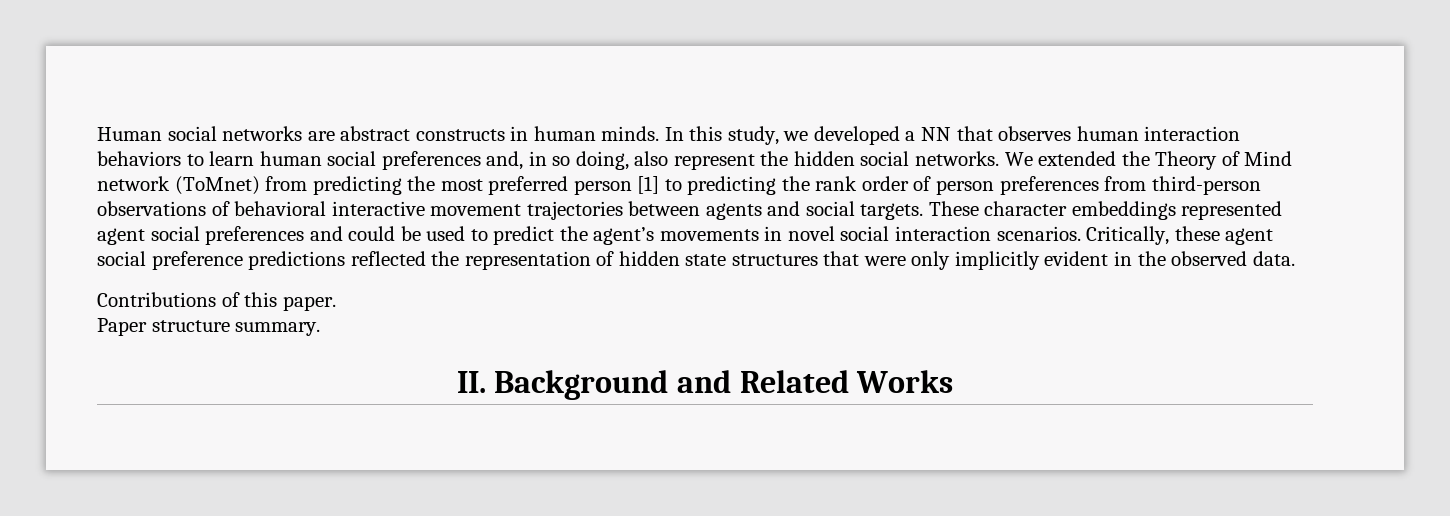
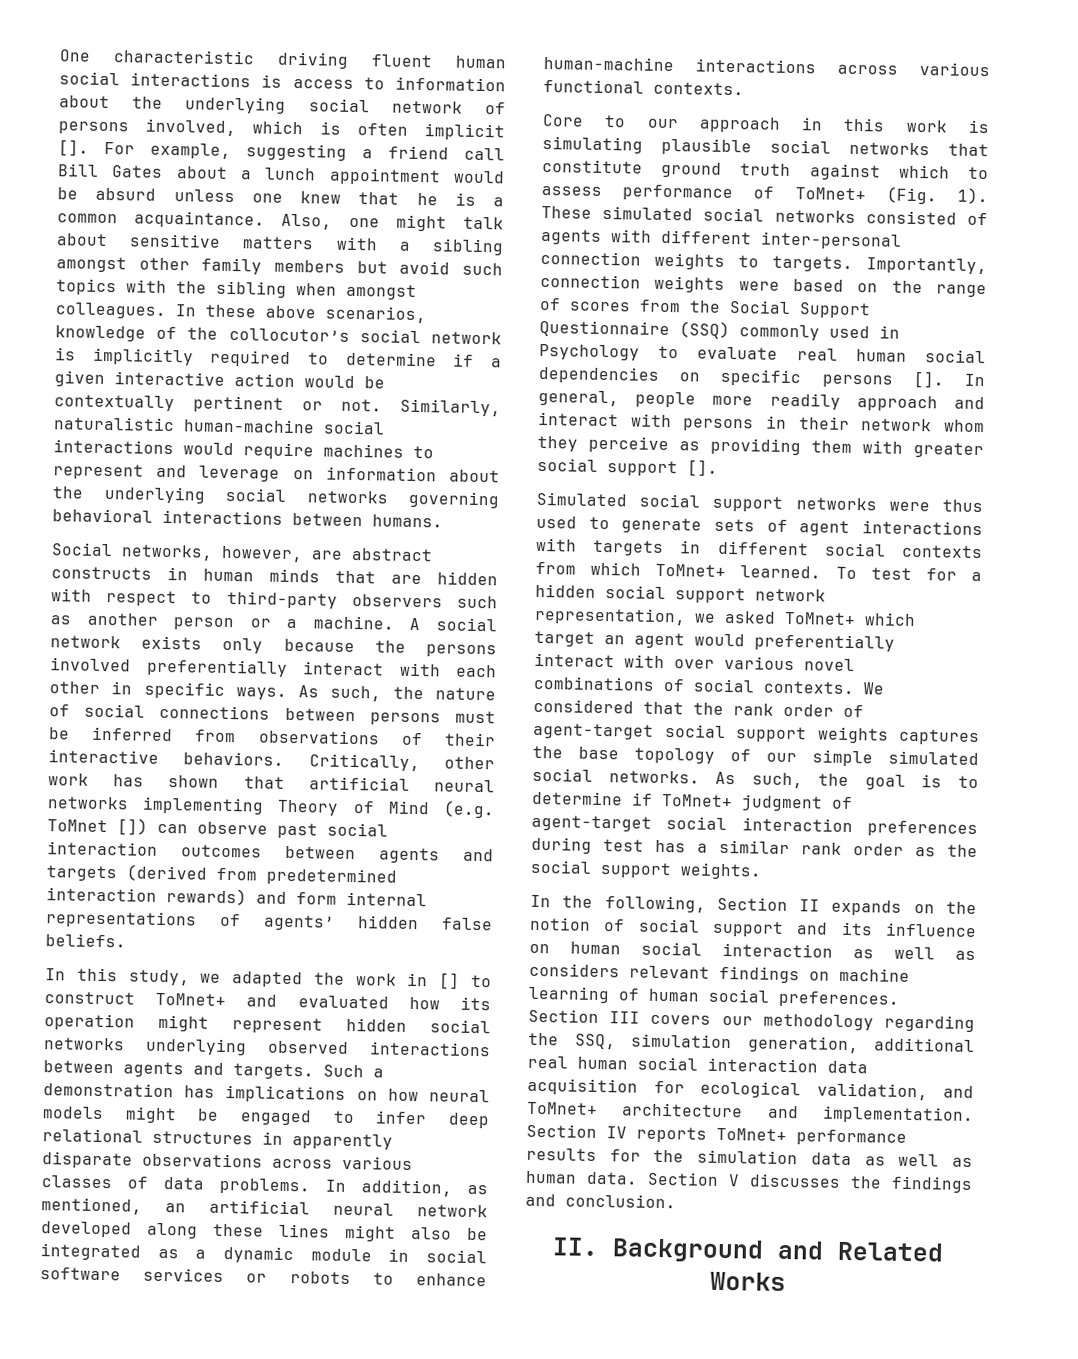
[97,126,303,141] Human social networks -> [59,49,507,69] [59,71,506,92] [59,95,506,115] [58,118,505,141] [58,139,505,161] [58,163,505,186] [57,187,504,207] [57,210,504,232] [56,233,504,256] [56,256,504,276] [56,278,417,300] [55,302,426,324] [55,325,502,345] [55,347,503,368] [54,370,385,389] [54,394,501,417] [53,416,385,435] [53,439,434,460] [53,463,500,483] [52,485,500,509] [52,508,443,528] [51,542,303,563] One characteristic driving fluent human social interactions is access to information about the underlying social network of persons involved, which is often implicit []. For example, suggesting a friend call Bill Gates about a lunch appointment would be absurd unless one knew that he is a common acquaintance. Also, one might talk about sensitive matters with a sibling amongst other family members but avoid such topics with the sibling when amongst colleagues. In these above scenarios, knowledge of the collocutor’s social network is implicitly required to determine if a given interactive action would be contextually pertinent or not. Similarly, naturalistic human-machine social interactions would require machines to represent and leverage on information about the underlying social networks governing behavioral interactions between humans. // Social networks, however,
[601,126,1241,145] [97,151,1293,170] [97,176,1261,195] [97,201,1283,220] [97,226,1274,245] [97,251,1295,270] [97,292,336,311] [97,318,321,336] minds. In this study, we developed a NN that observes human interaction behaviors to learn human social preferences and, in so doing, also represent the hidden social networks. We extended the Theory of Mind network (ToMnet) from predicting the most preferred person [1] to predicting the rank order of person preferences from third-person observations of behavioral interactive movement trajectories between agents and social targets. These character embeddings represented agent social preferences and could be used to predict the agent’s movements in novel social interaction scenarios. Critically, these agent social preference predictions reflected the representation of hidden state structures that were only implicitly evident in the observed data. // Contributions of this paper. // Paper structure summary. -> [269,568,498,586] [51,588,498,609] [50,612,497,632] [50,635,497,658] [50,657,497,678] [49,681,496,702] [49,703,496,726] [48,726,496,747] [48,749,495,772] [48,773,495,793] [47,796,495,819] [47,818,388,839] [47,841,494,864] [46,864,397,886] [46,887,427,907] [45,910,493,931] [45,933,126,948] [45,967,492,990] [44,991,491,1011] [44,1013,491,1034] [44,1037,491,1057] [43,1060,384,1080] [43,1082,490,1103] [42,1106,491,1129] [42,1128,393,1150] [42,1151,413,1171] [41,1175,488,1197] [41,1197,488,1218] [40,1221,488,1242] [40,1243,488,1264] [40,1267,487,1287] [543,56,990,77] [543,78,744,96] [542,113,990,134] [542,135,989,157] [542,158,989,181] [541,184,988,205] [541,205,988,226] [540,228,902,250] [540,250,987,275] [540,273,987,298] [539,297,871,319] [539,319,900,341] [539,343,986,364] [538,365,985,389] [538,389,985,412] [538,411,985,433] [537,435,984,459] [537,457,718,477] [536,491,983,513] [536,515,983,536] [536,537,983,559] [535,561,983,582] [535,583,826,604] [534,606,916,627] [534,630,895,652] [534,652,855,672] [533,675,884,695] [533,698,864,718] [533,722,980,746] [532,745,979,767] [532,767,979,790] [532,790,853,812] [531,814,978,838] [531,836,978,858] [530,859,762,880] [530,894,977,916] [529,916,977,938] [529,941,976,961] [529,962,910,984] [528,985,900,1008] [528,1008,975,1033] [528,1032,975,1054] [527,1055,868,1074] [527,1077,974,1101] [527,1101,974,1125] [526,1123,907,1146] [526,1147,973,1168] [525,1170,973,1194] [525,1193,676,1209] minds that are hidden with respect to third-party observers such as another person or a machine. A social network exists only because the persons involved preferentially interact with each other in specific ways. As such, the nature of social connections between persons must be inferred from observations of their interactive behaviors. Critically, other work has shown that artificial neural networks implementing Theory of Mind (e.g. ToMnet []) can observe past social interaction outcomes between agents and targets (derived from predetermined interaction rewards) and form internal representations of agents’ hidden false beliefs. // In this study, we adapted the work in [] to construct ToMnet+ and evaluated how its operation might represent hidden social networks underlying observed interactions between agents and targets. Such a demonstration has implications on how neural models might be engaged to infer deep relational structures in apparently disparate observations across various classes of data problems. In addition, as mentioned, an artificial neural network developed along these lines might also be integrated as a dynamic module in social software services or robots to enhance human-machine interactions across various functional contexts. // Core to our approach in this work is simulating plausible social networks that constitute ground truth against which to assess performance of ToMnet+ (Fig. 1). These simulated social networks consisted of agents with different inter-personal connection weights to targets. Importantly, connection weights were based on the range of scores from the Social Support Questionnaire (SSQ) commonly used in Psychology to evaluate real human social dependencies on specific persons []. In general, people more readily approach and interact with persons in their network whom they perceive as providing them with greater social support []. // Simulated social support networks were thus used to generate sets of agent interactions with targets in different social contexts from which ToMnet+ learned. To test for a hidden social support network representation, we asked ToMnet+ which target an agent would preferentially interact with over various novel combinations of social contexts. We considered that the rank order of agent-target social support weights captures the base topology of our simple simulated social networks. As such, the goal is to determine if ToMnet+ judgment of agent-target social interaction preferences during test has a similar rank order as the social support weights. // In the following, Section II expands on the notion of social support and its influence on human social interaction as well as considers relevant findings on machine learning of human social preferences. Section III covers our methodology regarding the SSQ, simulation generation, additional real human social interaction data acquisition for ecological validation, and ToMnet+ architecture and implementation. Section IV reports ToMnet+ performance results for the simulation data as well as human data. Section V discusses the findings and conclusion.

